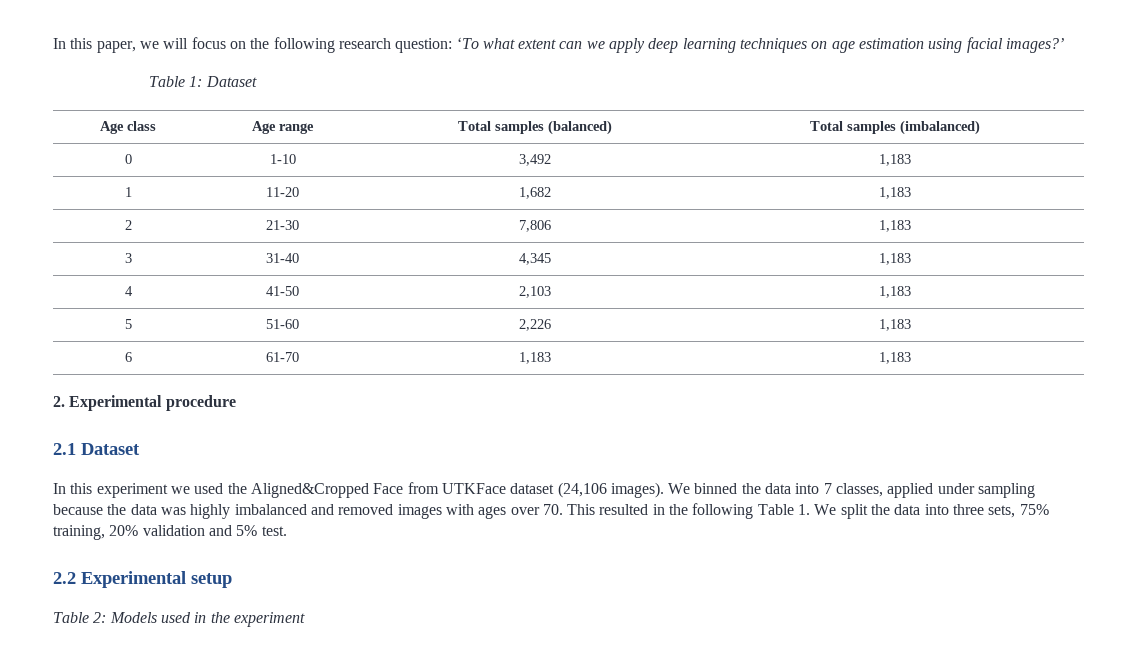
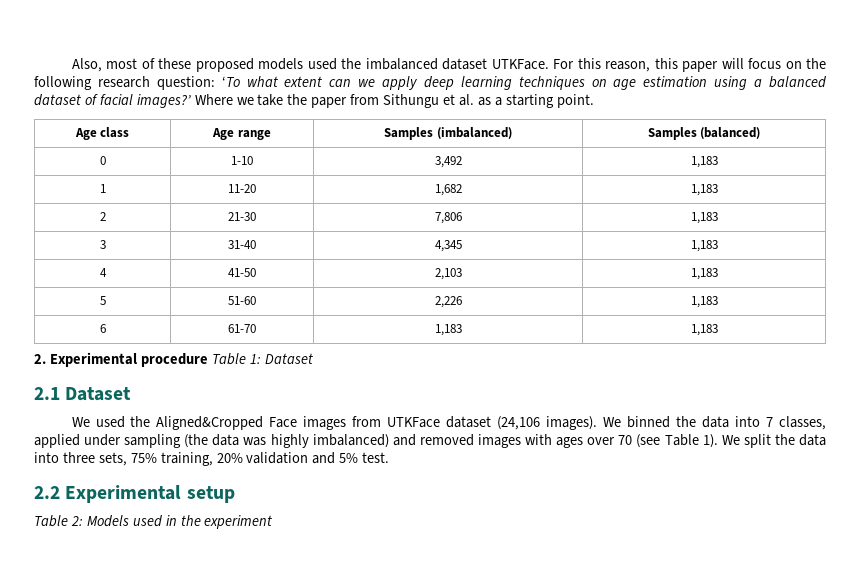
[53,38,159,53] In this paper, we -> [71,58,719,72] Also, most of these proposed models used the imbalanced dataset UTKFace. For this reason, this paper
[966,37,1065,53] [148,76,257,87] [100,121,156,134] [252,121,314,134] [457,120,612,135] [810,120,980,135] facial images?’ // Table 1: Dataset // Age class | Age range | Total samples (balanced) | Total samples (imbalanced) -> [754,76,826,88] [34,94,594,108] [74,127,130,140] [212,128,271,140] [384,127,512,140] [647,127,761,140] a balanced dataset of facial images?’ Where we take the paper from Sithungu et al. as a starting point. // Age class | Age range | Samples (imbalanced) | Samples (balanced)
(236, 403) none -> [211,353,313,365] Table 1: Dataset
[53,483,190,498] In this experiment we -> [71,417,90,427] We
(404, 488) none -> [303,416,347,430] images
[53,504,127,515] because the -> [184,434,209,448] (the
[234,504,307,515] imbalanced -> [312,434,389,448] imbalanced)
[542,503,811,519] 70. This resulted in the following Table 1. -> [618,434,718,448] 70 (see Table 1).

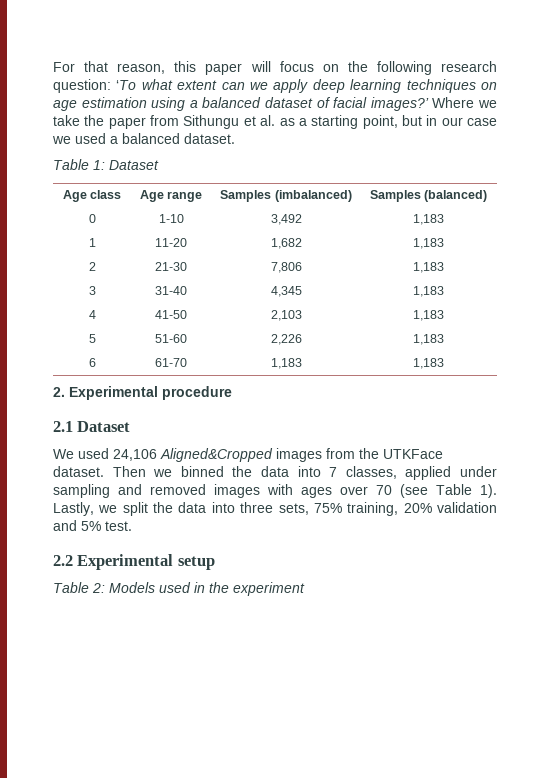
[71,58,601,72] Also, most of these proposed models used the imbalanced dataset UTKFace. For this -> [53,61,109,72] For that
[556,94,594,108] point. -> [362,115,497,129] [52,133,235,144] [53,159,159,170] point, but in our case we used a balanced dataset. // Table 1: Dataset
[211,353,313,365] Table 1: Dataset -> (232, 393) none
[130,416,622,430] the Aligned&Cropped Face images from UTKFace dataset (24,106 images). We -> [113,448,443,462] [53,466,173,477] 24,106 Aligned&Cropped images from the UTKFace dataset. Then we
[184,434,389,448] (the data was highly imbalanced) -> (110, 491) none
[721,435,740,445] We -> [53,502,118,516] Lastly, we

